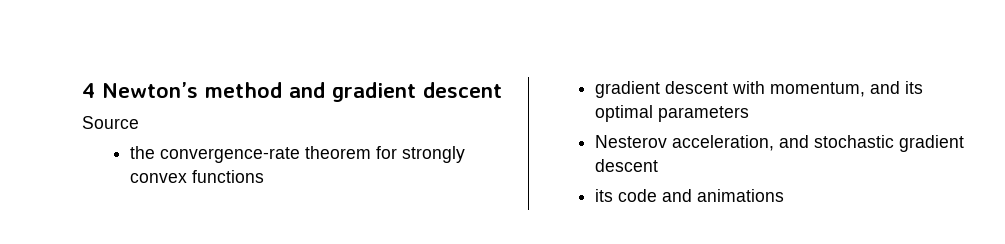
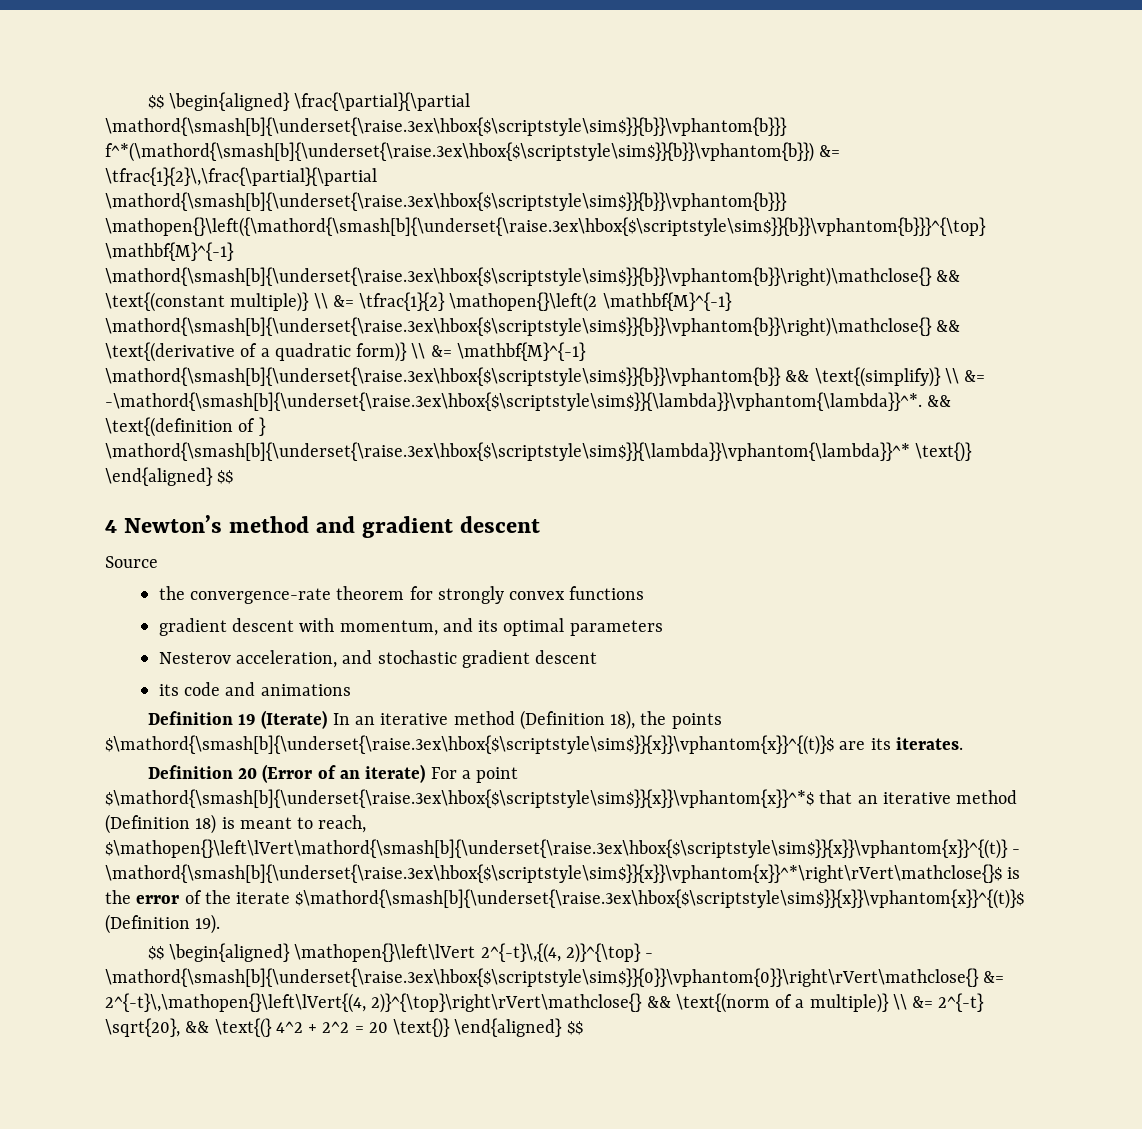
(82, 90) none -> [147,92,471,111] [105,117,787,136] [105,142,841,162] [105,167,377,186] [105,192,787,211] [105,217,986,237] [105,242,234,261] [105,267,961,287] [105,292,732,312] [105,317,961,337] [105,342,586,362] [105,367,986,387] [105,392,952,411] [105,417,266,437] [105,442,973,462] [105,467,234,486] $$ \begin{aligned} \frac{\partial}{\partial \mathord{\smash[b]{\underset{\raise.3ex\hbox{$\scriptstyle\sim$}}{b}}\vphantom{b}}} f^*(\mathord{\smash[b]{\underset{\raise.3ex\hbox{$\scriptstyle\sim$}}{b}}\vphantom{b}}) &= \tfrac{1}{2}\,\frac{\partial}{\partial \mathord{\smash[b]{\underset{\raise.3ex\hbox{$\scriptstyle\sim$}}{b}}\vphantom{b}}} \mathopen{}\left({\mathord{\smash[b]{\underset{\raise.3ex\hbox{$\scriptstyle\sim$}}{b}}\vphantom{b}}}^{\top} \mathbf{M}^{-1} \mathord{\smash[b]{\underset{\raise.3ex\hbox{$\scriptstyle\sim$}}{b}}\vphantom{b}}\right)\mathclose{} && \text{(constant multiple)} \\ &= \tfrac{1}{2} \mathopen{}\left(2 \mathbf{M}^{-1} \mathord{\smash[b]{\underset{\raise.3ex\hbox{$\scriptstyle\sim$}}{b}}\vphantom{b}}\right)\mathclose{} && \text{(derivative of a quadratic form)} \\ &= \mathbf{M}^{-1} \mathord{\smash[b]{\underset{\raise.3ex\hbox{$\scriptstyle\sim$}}{b}}\vphantom{b}} && \text{(simplify)} \\ &= -\mathord{\smash[b]{\underset{\raise.3ex\hbox{$\scriptstyle\sim$}}{\lambda}}\vphantom{\lambda}}^*. && \text{(definition of } \mathord{\smash[b]{\underset{\raise.3ex\hbox{$\scriptstyle\sim$}}{\lambda}}\vphantom{\lambda}}^* \text{)} \end{aligned} $$ //
(785, 195) none -> [147,710,722,730] [105,735,963,755] [147,764,519,783] [105,789,1018,808] [105,814,367,834] [105,839,1021,859] [105,864,1021,883] [105,889,1025,909] [105,914,221,934] [147,943,654,963] [105,968,1005,987] [105,993,985,1013] [105,1018,583,1038] // Definition 19 (Iterate) In an iterative method (Definition 18), the points $\mathord{\smash[b]{\underset{\raise.3ex\hbox{$\scriptstyle\sim$}}{x}}\vphantom{x}}^{(t)}$ are its iterates. // Definition 20 (Error of an iterate) For a point $\mathord{\smash[b]{\underset{\raise.3ex\hbox{$\scriptstyle\sim$}}{x}}\vphantom{x}}^*$ that an iterative method (Definition 18) is meant to reach, $\mathopen{}\left\lVert\mathord{\smash[b]{\underset{\raise.3ex\hbox{$\scriptstyle\sim$}}{x}}\vphantom{x}}^{(t)} - \mathord{\smash[b]{\underset{\raise.3ex\hbox{$\scriptstyle\sim$}}{x}}\vphantom{x}}^*\right\rVert\mathclose{}$ is the error of the iterate $\mathord{\smash[b]{\underset{\raise.3ex\hbox{$\scriptstyle\sim$}}{x}}\vphantom{x}}^{(t)}$ (Definition 19). // $$ \begin{aligned} \mathopen{}\left\lVert 2^{-t}\,{(4, 2)}^{\top} - \mathord{\smash[b]{\underset{\raise.3ex\hbox{$\scriptstyle\sim$}}{0}}\vphantom{0}}\right\rVert\mathclose{} &= 2^{-t}\,\mathopen{}\left\lVert{(4, 2)}^{\top}\right\rVert\mathclose{} && \text{(norm of a multiple)} \\ &= 2^{-t} \sqrt{20}, && \text{(} 4^2 + 2^2 = 20 \text{)} \end{aligned} $$

